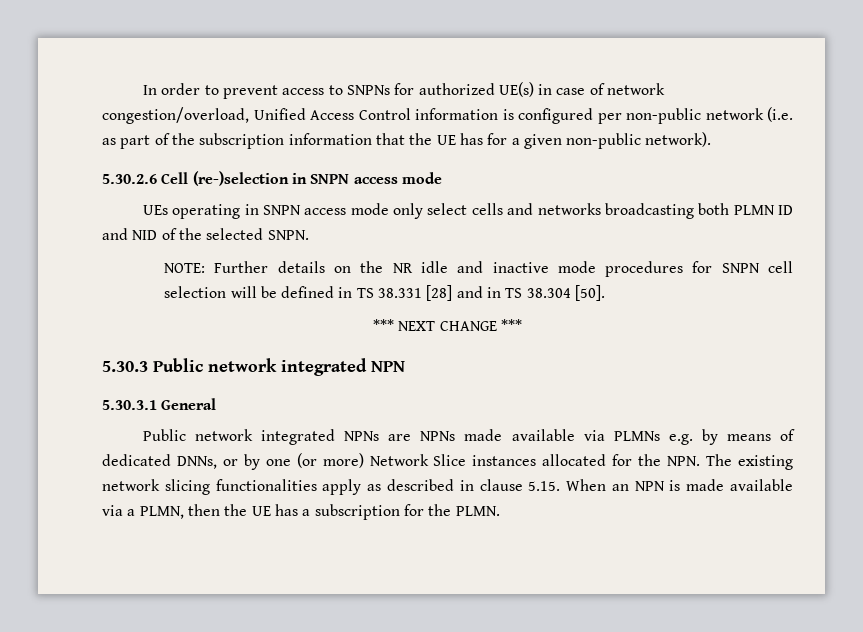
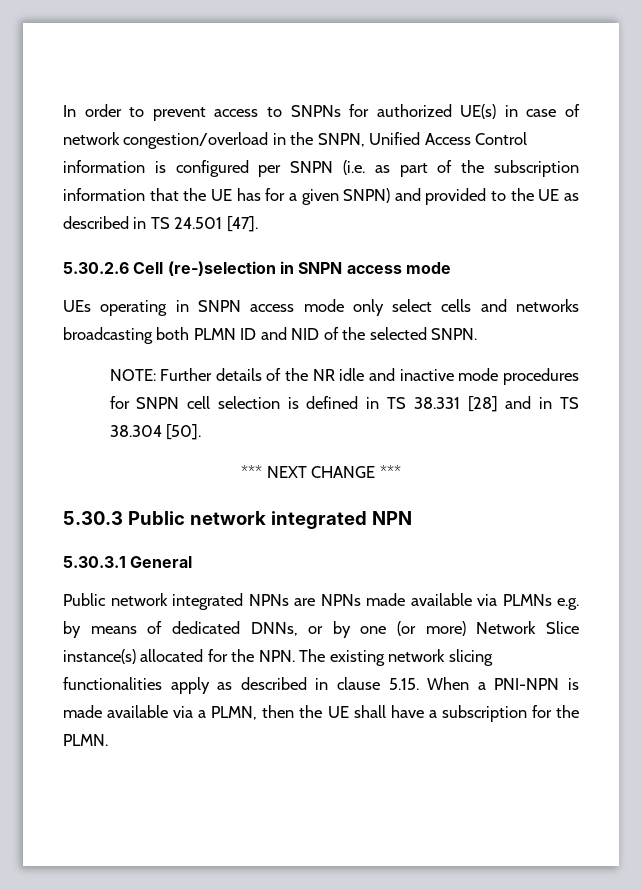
[102,107,249,124] congestion/overload, -> [123,132,365,149] congestion/overload in the SNPN,
[626,108,764,124] non-public network -> [290,161,334,173] SNPN
[566,132,712,149] non-public network). -> [343,188,580,205] [63,216,258,232] SNPN) and provided to the UE as described in TS 24.501 [47].
[334,266,352,273] on -> [266,368,282,381] of
[230,286,277,298] will be -> [287,397,299,409] is
[472,455,537,466] instances -> [63,649,136,664] instance(s)
[611,481,665,491] an NPN -> [477,678,560,690] a PNI-NPN
[274,504,298,516] has -> [353,705,424,718] shall have

